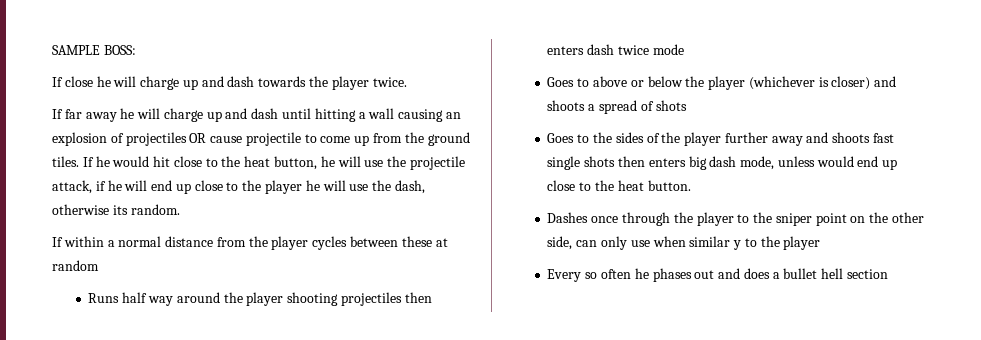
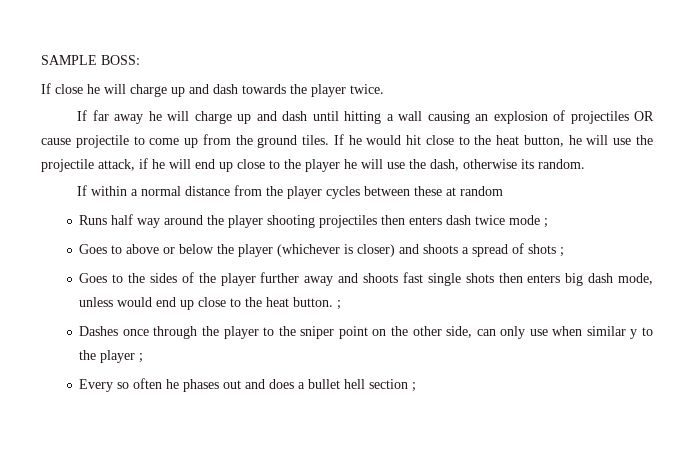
(684, 49) none -> [544,218,549,228] ;
(687, 105) none -> [560,247,565,257] ;
(691, 185) none -> [337,300,342,310] ;
(821, 243) none -> [139,353,144,363] ;
(889, 274) none -> [412,382,417,392] ;

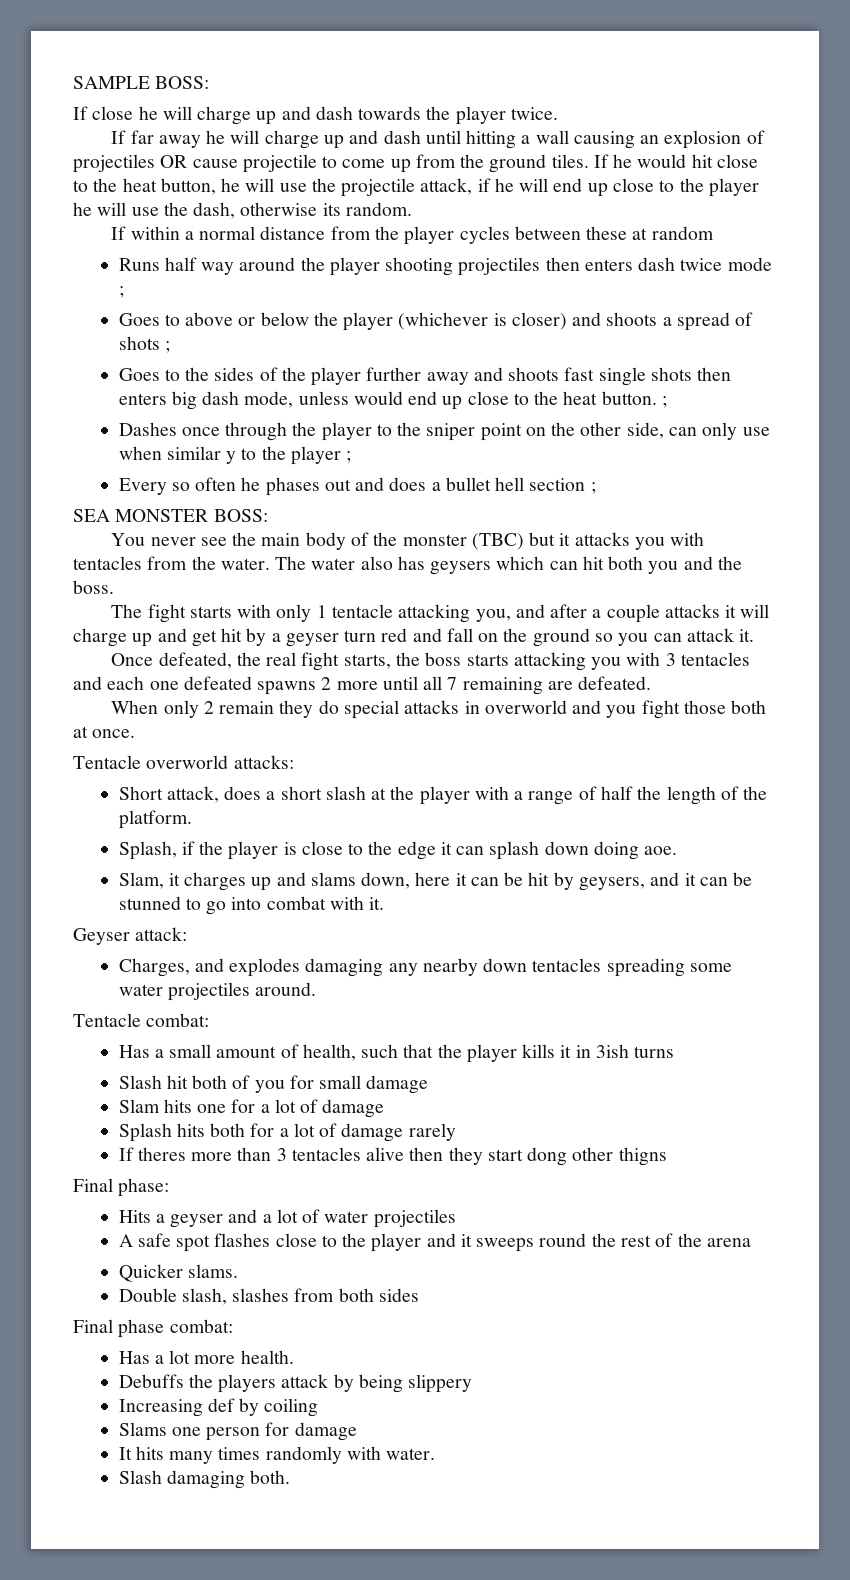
(417, 387) none -> [73,509,268,522] [111,532,705,550] [73,556,742,575] [73,580,114,594] [111,604,770,623] [73,628,755,647] [111,652,750,671] [73,676,652,695] [111,700,767,719] [73,726,136,738] [73,755,294,769] [118,786,768,805] [118,810,192,829] [118,841,678,860] [118,872,753,891] [118,896,385,915] [73,927,188,945] [118,958,732,977] [118,982,317,1001] [73,1013,210,1027] [118,1044,675,1063] [118,1075,429,1094] [118,1099,385,1118] [118,1123,456,1142] [118,1147,667,1166] [73,1178,170,1197] [118,1209,456,1228] [118,1233,751,1252] [118,1264,238,1282] [118,1288,419,1305] [73,1319,233,1338] [118,1350,294,1364] [118,1374,473,1393] [118,1398,319,1417] [118,1422,357,1441] [118,1446,436,1464] [118,1470,291,1489] // SEA MONSTER BOSS: // You never see the main body of the monster (TBC) but it attacks you with tentacles from the water. The water also has geysers which can hit both you and the boss. // The fight starts with only 1 tentacle attacking you, and after a couple attacks it will charge up and get hit by a geyser turn red and fall on the ground so you can attack it. // Once defeated, the real fight starts, the boss starts attacking you with 3 tentacles and each one defeated spawns 2 more until all 7 remaining are defeated. // When only 2 remain they do special attacks in overworld and you fight those both at once. // Tentacle overworld attacks: // Short attack, does a short slash at the player with a range of half the length of the platform. // Splash, if the player is close to the edge it can splash down doing aoe. // Slam, it charges up and slams down, here it can be hit by geysers, and it can be stunned to go into combat with it. // Geyser attack: // Charges, and explodes damaging any nearby down tentacles spreading some water projectiles around. // Tentacle combat: // Has a small amount of health, such that the player kills it in 3ish turns // Slash hit both of you for small damage // Slam hits one for a lot of damage // Splash hits both for a lot of damage rarely // If theres more than 3 tentacles alive then they start dong other thigns // Final phase: // Hits a geyser and a lot of water projectiles // A safe spot flashes close to the player and it sweeps round the rest of the arena // Quicker slams. // Double slash, slashes from both sides // Final phase combat: // Has a lot more health. // Debuffs the players attack by being slippery // Increasing def by coiling // Slams one person for damage // It hits many times randomly with water. // Slash damaging both.

